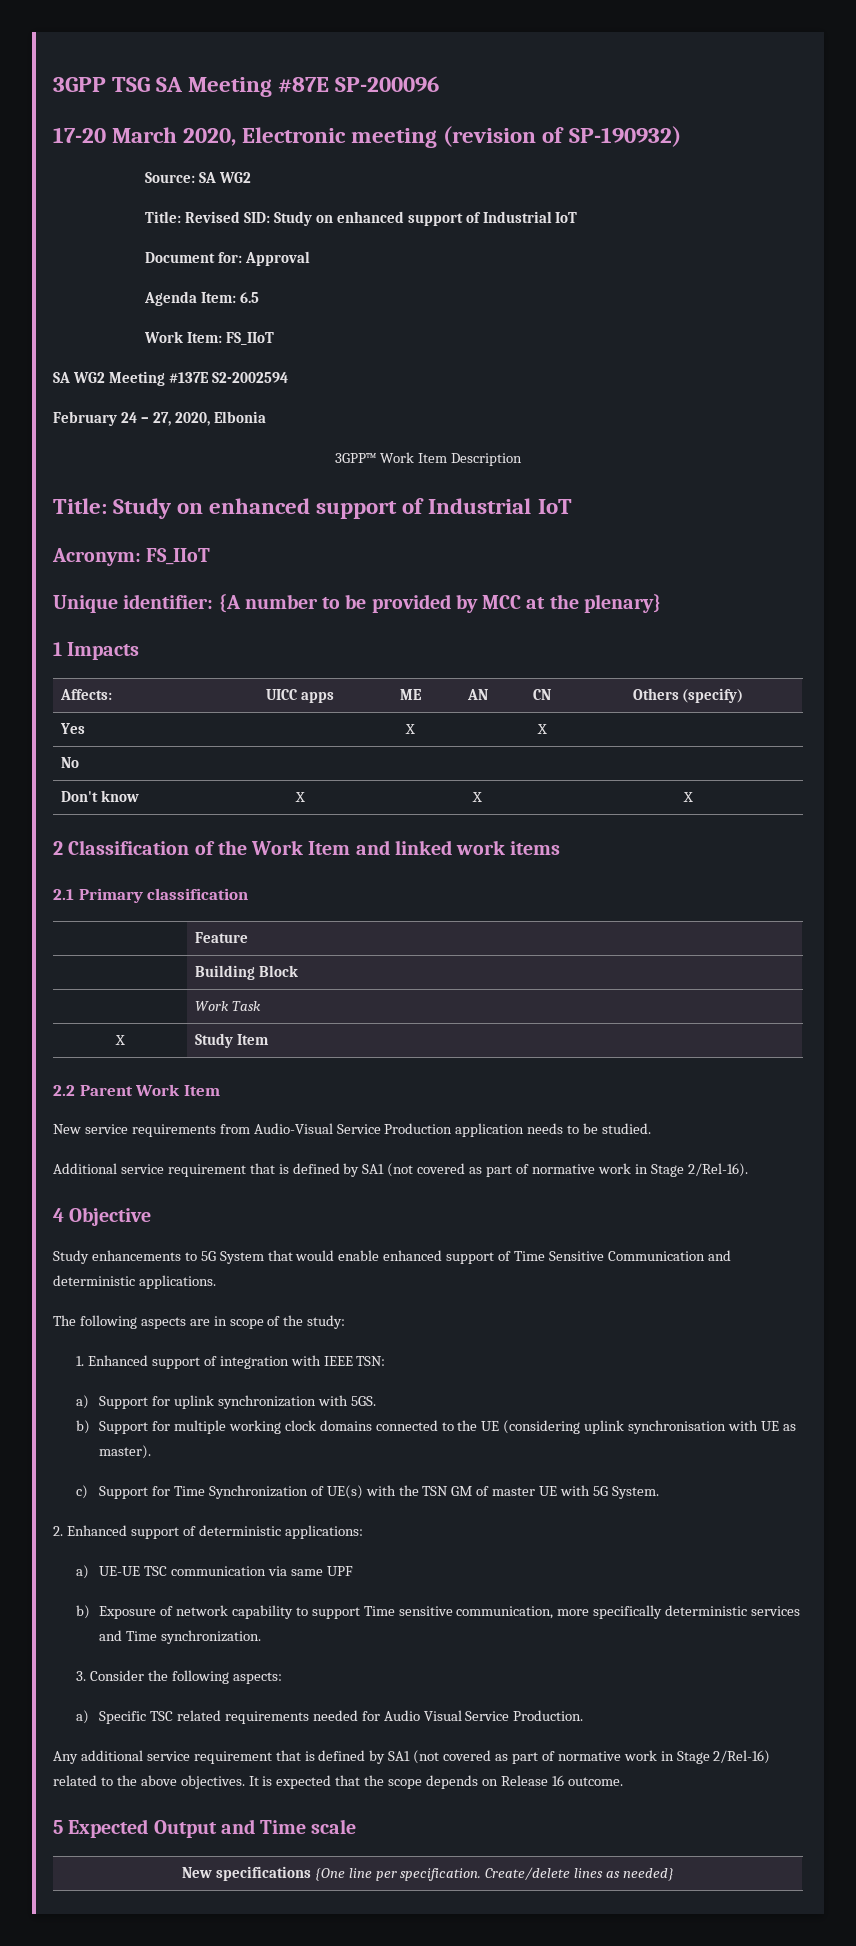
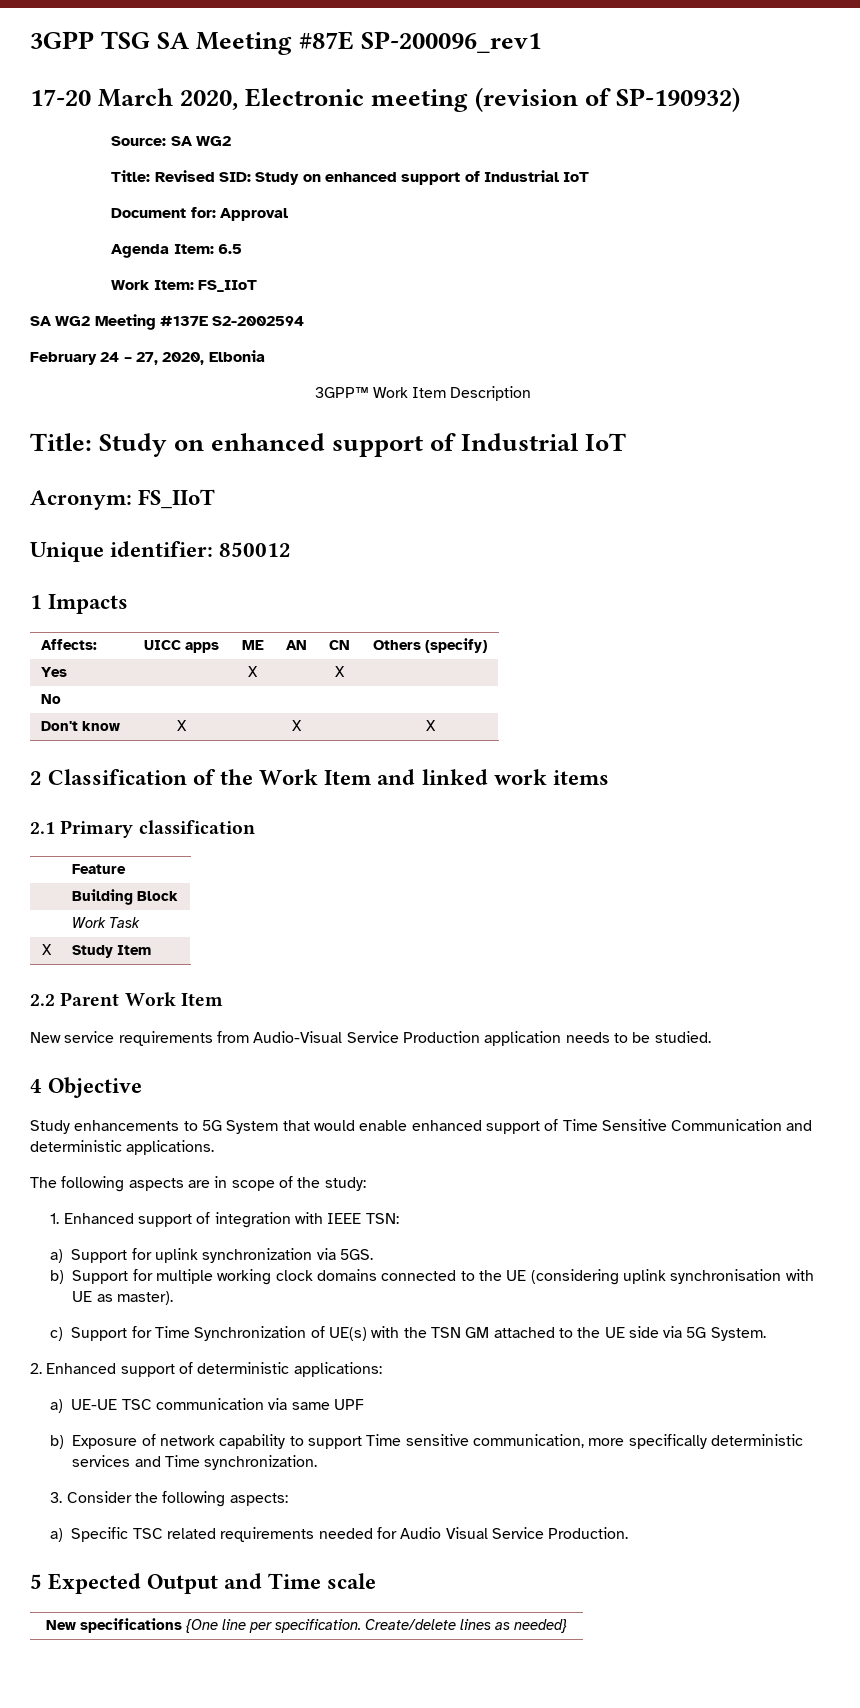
[335,76,440,92] SP-200096 -> [361,31,542,53] SP-200096_rev1
[218,594,661,613] {A number to be provided by MCC at the plenary} -> [219,542,292,557] 850012
[53,1163,748,1177] // Additional service requirement that is defined by SA1 (not covered as part of normative work in Stage 2/Rel-16). -> (711, 1037) none
[317,1395,348,1406] with -> [316,1248,336,1260] via
[476,1485,591,1496] of master UE with -> [493,1326,683,1338] attached to the UE side via
[53,1750,771,1764] [53,1775,623,1789] // Any additional service requirement that is defined by SA1 (not covered as part of normative work in Stage 2/Rel-16) related to the above objectives. It is expected that the scope depends on Release 16 outcome. -> (629, 1533) none

